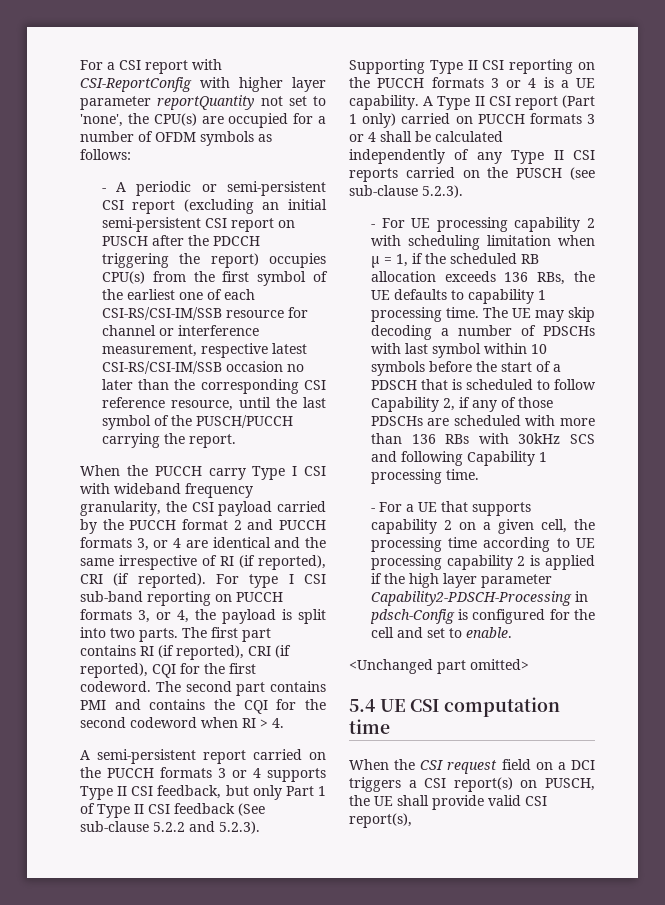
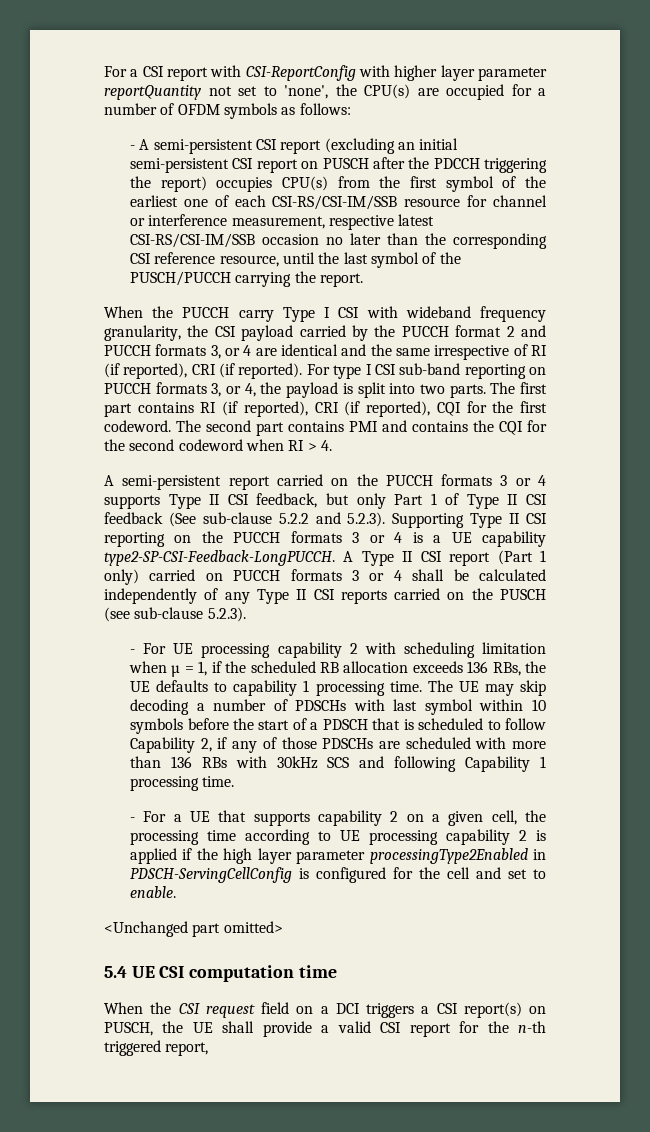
[136,181,217,196] periodic or -> (150, 144) none
[349,95,419,110] capability. -> [481,531,546,547] [104,550,335,566] capability type2-SP-CSI-Feedback-LongPUCCH.
[370,591,588,606] [369,609,455,624] Capability2-PDSCH-Processing in pdsch-Config -> [369,848,546,864] [130,867,293,883] processingType2Enabled in PDSCH-ServingCellConfig
(484, 802) none -> [321,1025,330,1033] a
[349,813,412,828] report(s), -> [409,1021,546,1037] [104,1040,209,1056] report for the n-th triggered report,

